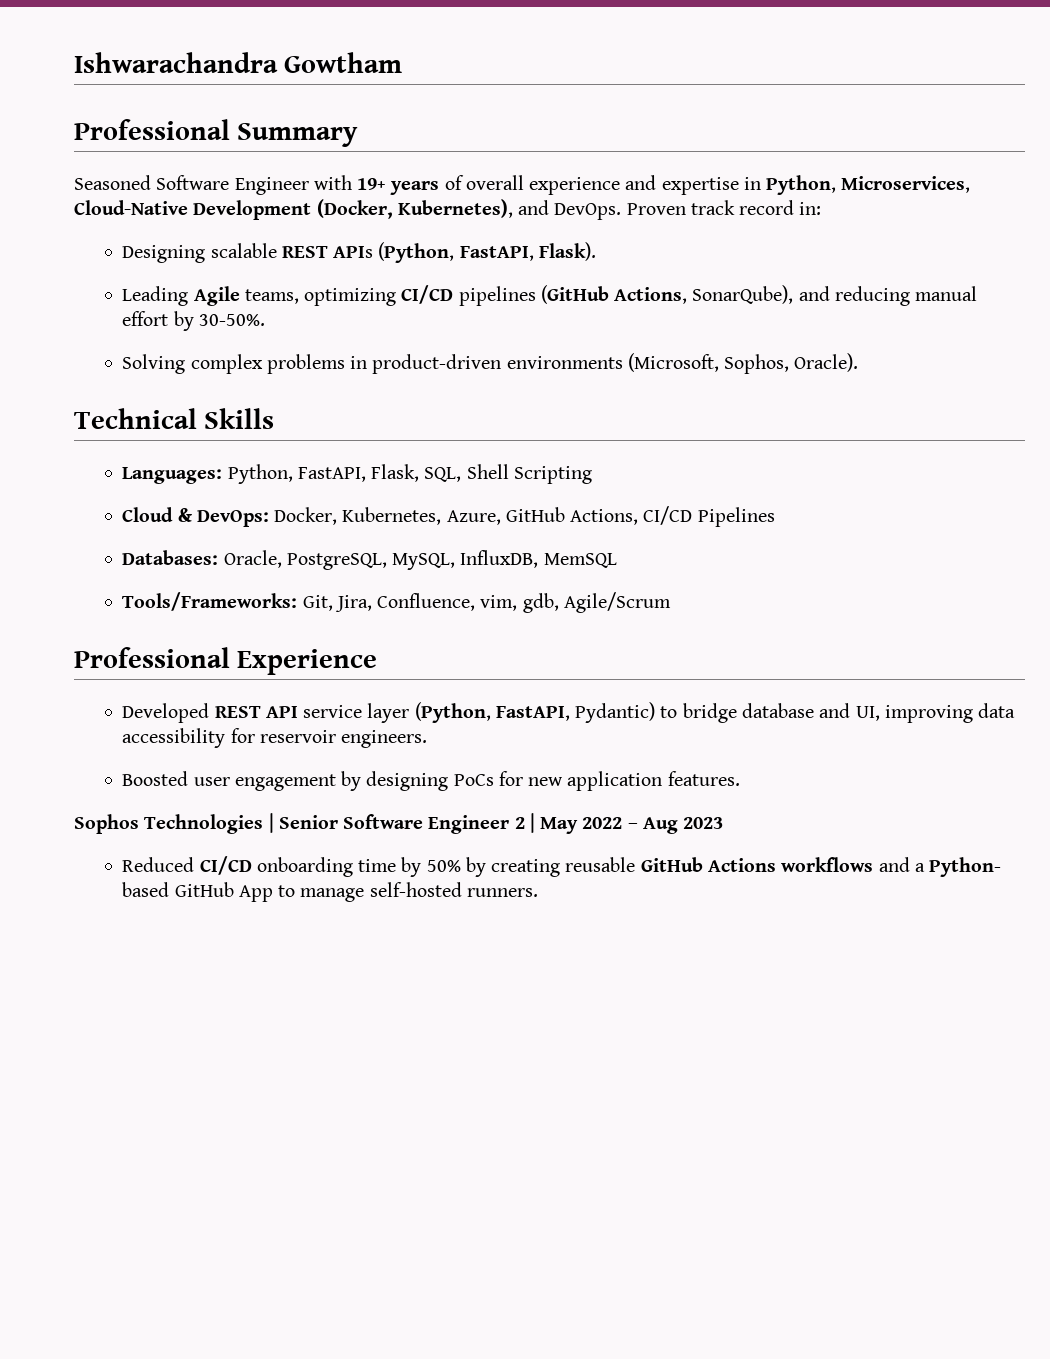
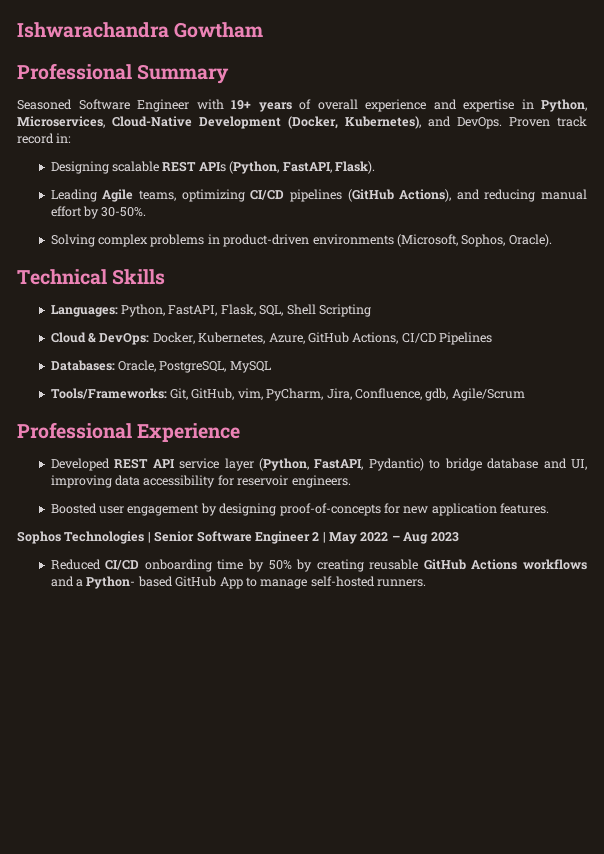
[614,285,794,304] Actions, SonarQube), -> [399,189,452,202] Actions),
[392,550,617,570] MySQL, InfluxDB, MemSQL -> [229,361,271,373] MySQL
(333, 603) none -> [191,388,324,401] GitHub, vim, PyCharm,
[480,595,518,611] vim, -> (422, 394) none
[453,774,494,786] PoCs -> [279,503,381,516] proof-of-concepts

